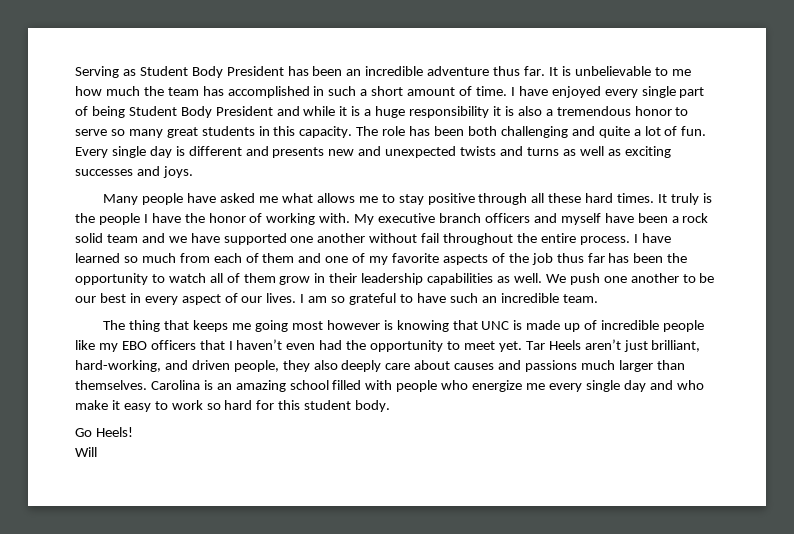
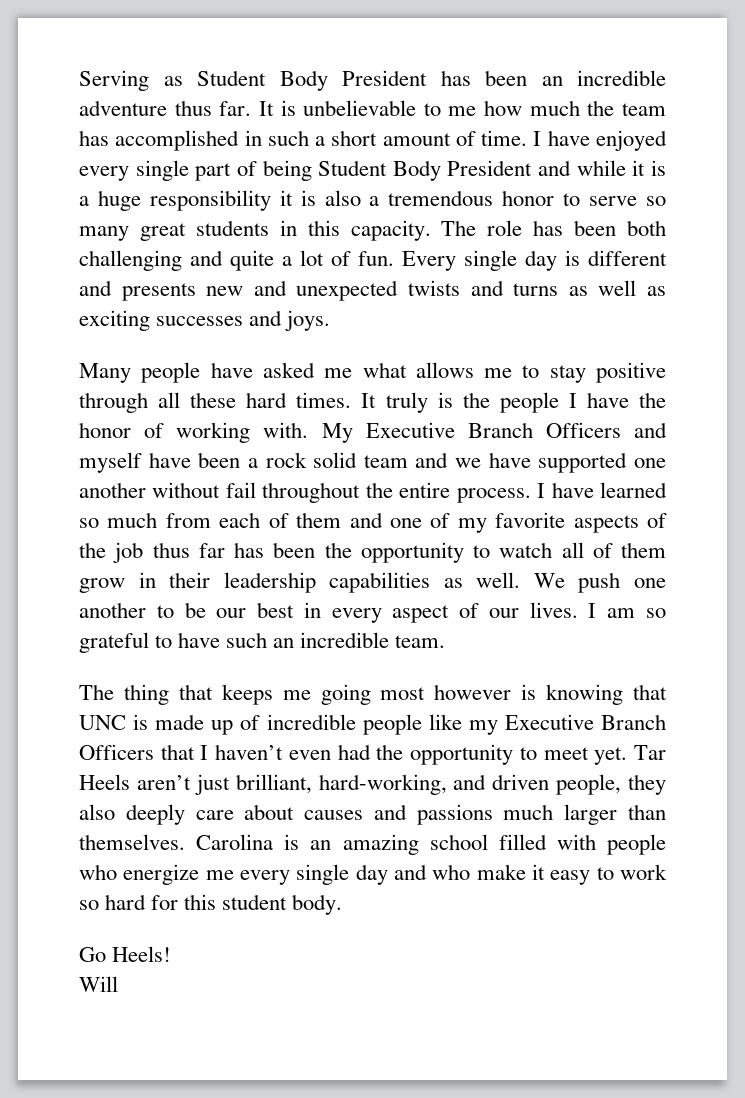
[378,213,530,223] executive branch officers -> [365,422,621,438] Executive Branch Officers
[121,340,196,350] EBO officers -> [504,714,667,730] [79,744,154,760] Executive Branch Officers

